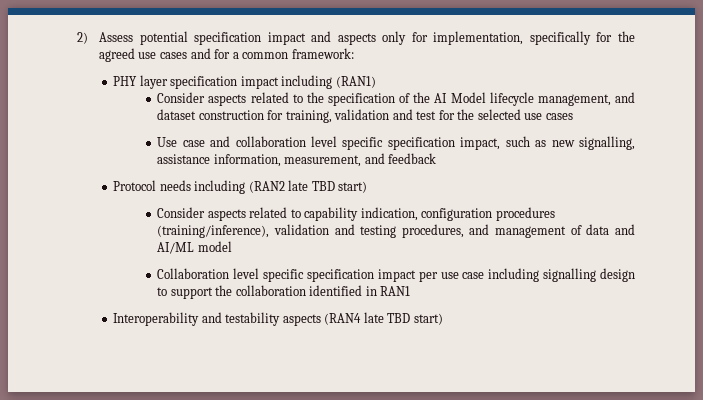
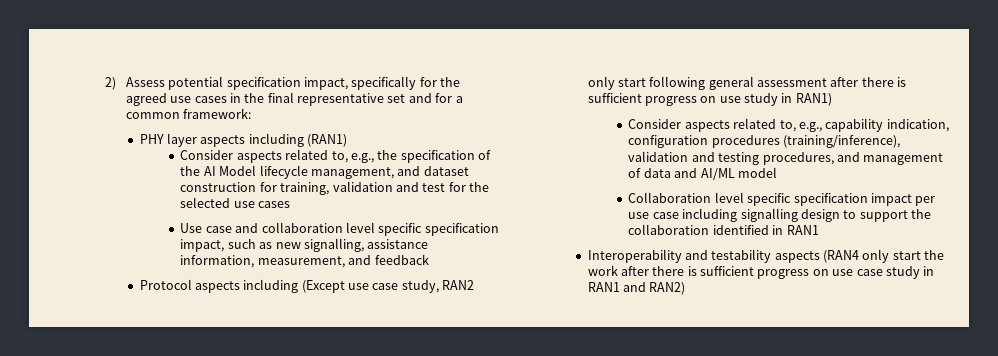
[267,31,524,45] impact and aspects only for implementation, -> [303,77,348,90] impact,
(187, 55) none -> [229,92,406,106] in the final representative set
[170,76,279,89] specification impact -> [200,135,246,147] aspects
[292,94,303,103] to -> [331,151,374,163] to, e.g.,
[159,180,368,194] [157,207,301,221] needs including (RAN2 late TBD start) // Consider aspects related to -> [194,279,475,293] [587,76,907,90] [587,93,832,106] [628,118,822,132] aspects including (Except use case study, RAN2 only start following general assessment after there is sufficient progress on use study in RAN1) // Consider aspects related to, e.g.,
[363,312,443,325] late TBD start) -> [862,249,945,263] [587,265,935,279] [587,282,686,295] only start the work after there is sufficient progress on use case study in RAN1 and RAN2)

